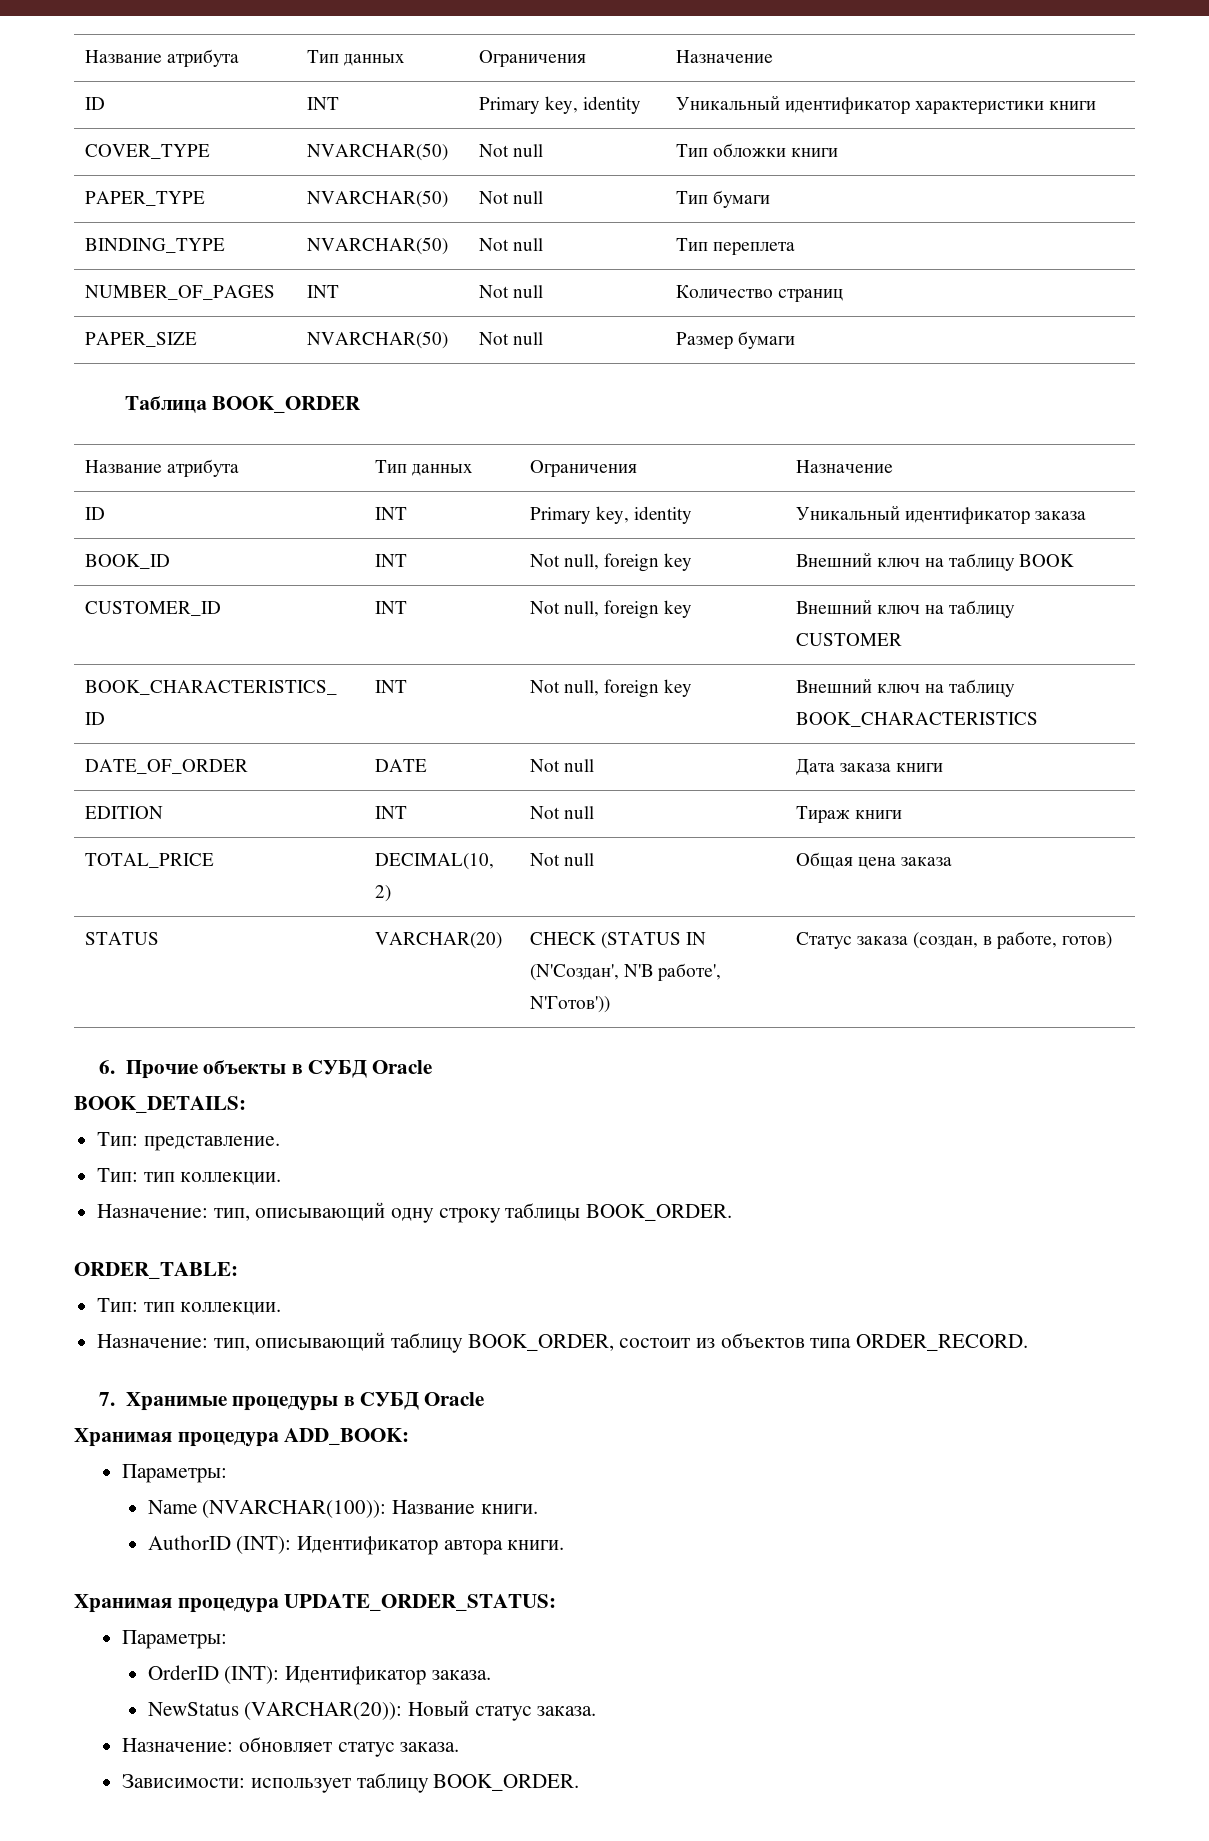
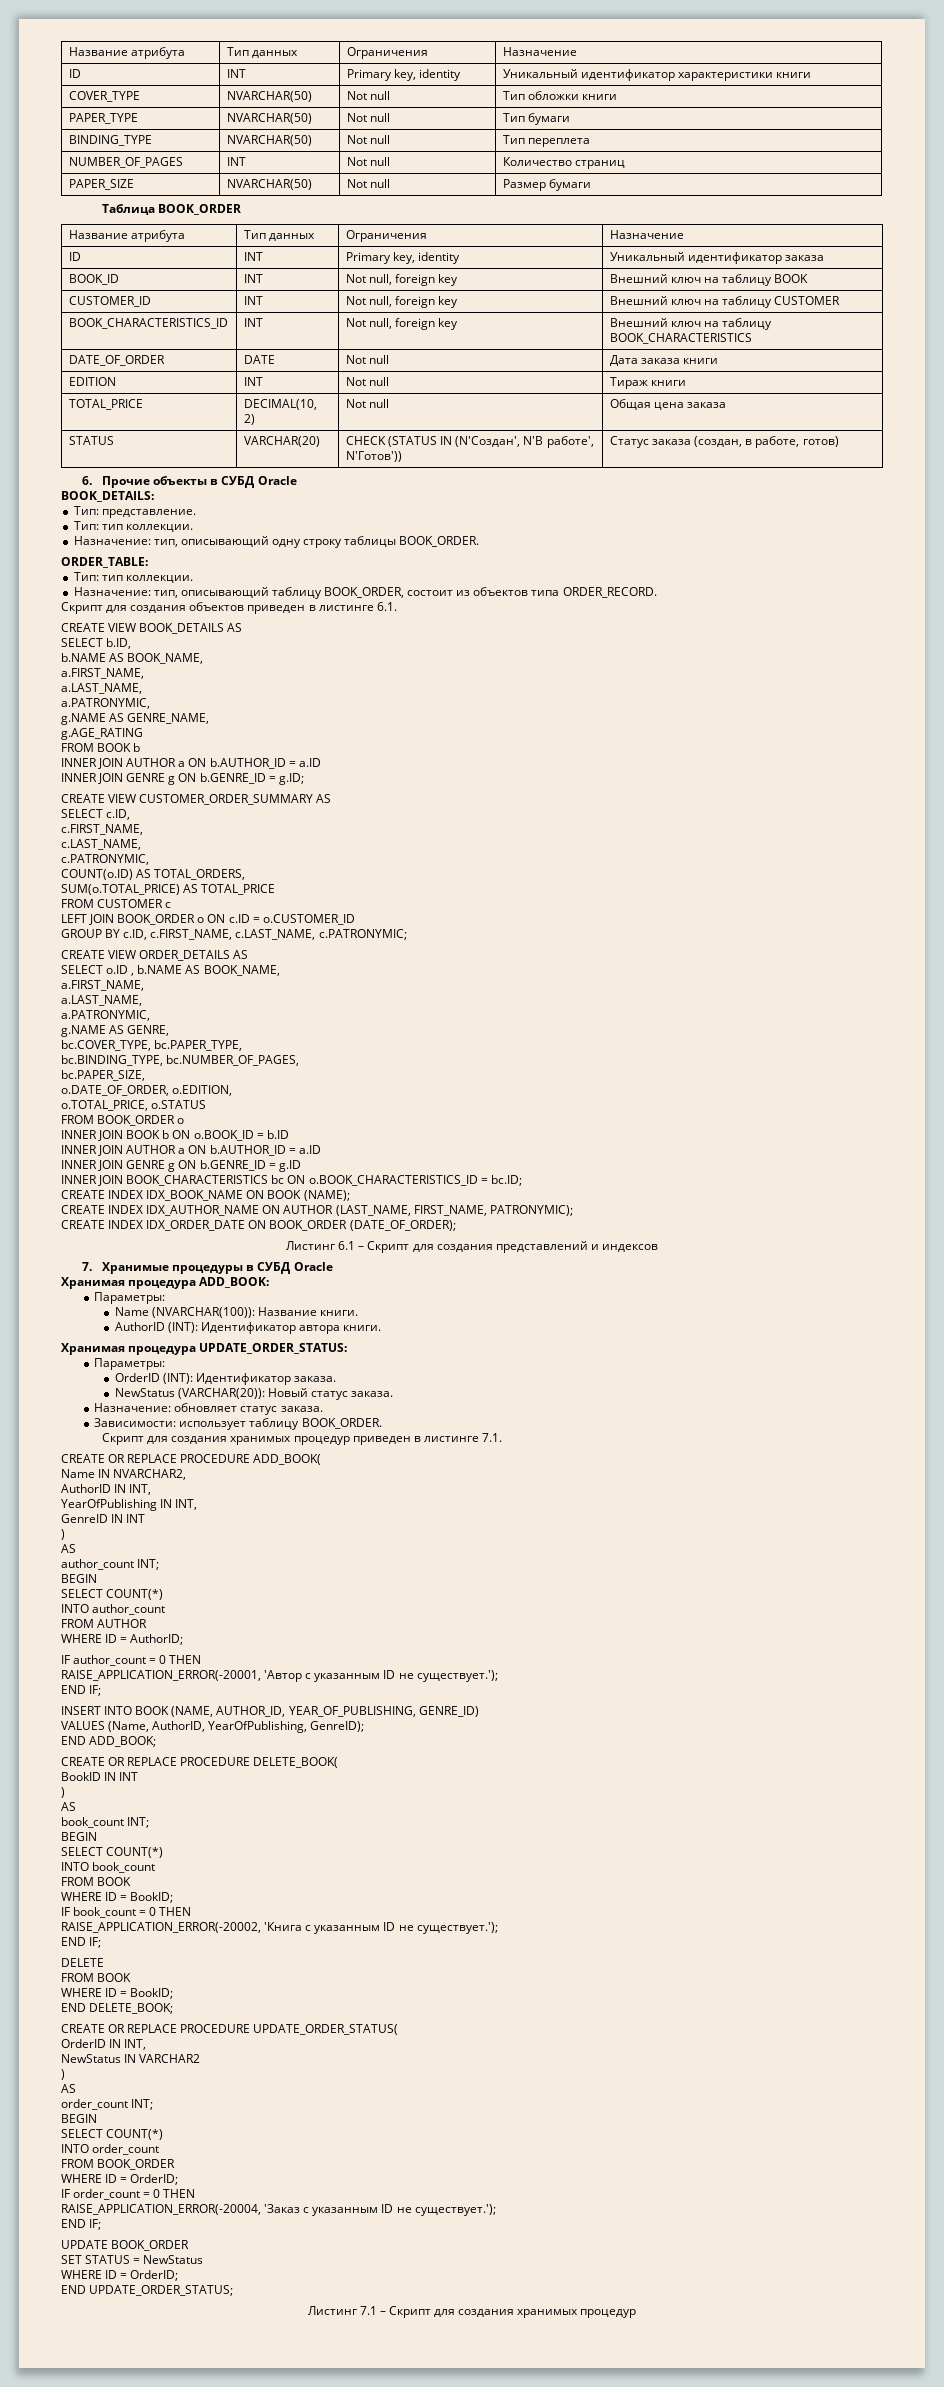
(1029, 1342) none -> [61,602,397,614] [61,623,243,634] [61,638,132,649] [61,653,204,664] [61,668,144,679] [61,683,142,694] [61,698,150,709] [61,713,210,725] [61,728,143,740] [61,743,141,752] [61,758,321,769] [61,773,304,785] [61,794,332,805] [61,809,131,820] [61,824,143,835] [61,839,141,850] [61,854,149,865] [61,869,246,880] [61,884,276,895] [61,899,172,908] [61,914,355,925] [61,929,407,940] [61,950,249,961] [61,965,280,976] [61,980,144,991] [61,995,142,1006] [61,1010,150,1021] [61,1025,170,1037] [61,1040,243,1051] [61,1055,300,1066] [61,1070,145,1081] [61,1085,233,1096] [61,1100,207,1111] [61,1115,185,1126] [61,1130,289,1141] [61,1145,321,1156] [61,1160,301,1172] [61,1175,522,1186] [61,1190,350,1201] [61,1205,573,1216] [61,1220,456,1231] [286,1241,658,1253] // Скрипт для создания объектов приведен в листинге 6.1. // CREATE VIEW BOOK_DETAILS AS // SELECT b.ID, // b.NAME AS BOOK_NAME, // a.FIRST_NAME, // a.LAST_NAME, // a.PATRONYMIC, // g.NAME AS GENRE_NAME, // g.AGE_RATING // FROM BOOK b // INNER JOIN AUTHOR a ON b.AUTHOR_ID = a.ID // INNER JOIN GENRE g ON b.GENRE_ID = g.ID; // CREATE VIEW CUSTOMER_ORDER_SUMMARY AS // SELECT c.ID, // c.FIRST_NAME, // c.LAST_NAME, // c.PATRONYMIC, // COUNT(o.ID) AS TOTAL_ORDERS, // SUM(o.TOTAL_PRICE) AS TOTAL_PRICE // FROM CUSTOMER c // LEFT JOIN BOOK_ORDER o ON c.ID = o.CUSTOMER_ID // GROUP BY c.ID, c.FIRST_NAME, c.LAST_NAME, c.PATRONYMIC; // CREATE VIEW ORDER_DETAILS AS // SELECT o.ID , b.NAME AS BOOK_NAME, // a.FIRST_NAME, // a.LAST_NAME, // a.PATRONYMIC, // g.NAME AS GENRE, // bc.COVER_TYPE, bc.PAPER_TYPE, // bc.BINDING_TYPE, bc.NUMBER_OF_PAGES, // bc.PAPER_SIZE, // o.DATE_OF_ORDER, o.EDITION, // o.TOTAL_PRICE, o.STATUS // FROM BOOK_ORDER o // INNER JOIN BOOK b ON o.BOOK_ID = b.ID // INNER JOIN AUTHOR a ON b.AUTHOR_ID = a.ID // INNER JOIN GENRE g ON b.GENRE_ID = g.ID // INNER JOIN BOOK_CHARACTERISTICS bc ON o.BOOK_CHARACTERISTICS_ID = bc.ID; // CREATE INDEX IDX_BOOK_NAME ON BOOK (NAME); // CREATE INDEX IDX_AUTHOR_NAME ON AUTHOR (LAST_NAME, FIRST_NAME, PATRONYMIC); // CREATE INDEX IDX_ORDER_DATE ON BOOK_ORDER (DATE_OF_ORDER); // Листинг 6.1 – Скрипт для создания представлений и индексов
(580, 1782) none -> [102,1433,502,1445] [61,1454,322,1465] [61,1469,187,1480] [61,1484,152,1495] [61,1499,198,1511] [61,1514,146,1523] [61,1529,65,1540] [61,1544,76,1553] [61,1559,160,1570] [61,1574,97,1583] [61,1589,164,1600] [61,1604,166,1615] [61,1619,148,1628] [61,1634,184,1645] [61,1655,202,1666] [61,1670,498,1682] [61,1685,102,1696] [61,1706,479,1717] [61,1721,365,1733] [61,1736,157,1747] [61,1757,339,1768] [61,1772,139,1781] [61,1787,65,1798] [61,1802,76,1811] [61,1817,150,1828] [61,1832,97,1841] [61,1847,164,1858] [61,1862,156,1873] [61,1877,132,1886] [61,1892,174,1903] [61,1907,192,1918] [61,1922,498,1934] [61,1937,102,1948] [61,1958,104,1967] [61,1973,132,1982] [61,1988,174,1999] [61,2003,174,2014] [61,2024,399,2035] [61,2039,147,2050] [61,2054,201,2063] [61,2069,65,2080] [61,2084,76,2093] [61,2099,154,2110] [61,2114,97,2123] [61,2129,164,2140] [61,2144,160,2155] [61,2159,176,2170] [61,2174,179,2185] [61,2189,196,2200] [61,2204,496,2216] [61,2219,102,2230] [61,2240,190,2251] [61,2255,204,2264] [61,2270,179,2281] [61,2285,234,2296] [307,2306,637,2318] // Скрипт для создания хранимых процедур приведен в листинге 7.1. // CREATE OR REPLACE PROCEDURE ADD_BOOK( // Name IN NVARCHAR2, // AuthorID IN INT, // YearOfPublishing IN INT, // GenreID IN INT // ) // AS // author_count INT; // BEGIN // SELECT COUNT(*) // INTO author_count // FROM AUTHOR // WHERE ID = AuthorID; // IF author_count = 0 THEN // RAISE_APPLICATION_ERROR(-20001, 'Автор с указанным ID не существует.'); // END IF; // INSERT INTO BOOK (NAME, AUTHOR_ID, YEAR_OF_PUBLISHING, GENRE_ID) // VALUES (Name, AuthorID, YearOfPublishing, GenreID); // END ADD_BOOK; // CREATE OR REPLACE PROCEDURE DELETE_BOOK( // BookID IN INT // ) // AS // book_count INT; // BEGIN // SELECT COUNT(*) // INTO book_count // FROM BOOK // WHERE ID = BookID; // IF book_count = 0 THEN // RAISE_APPLICATION_ERROR(-20002, 'Книга с указанным ID не существует.'); // END IF; // DELETE // FROM BOOK // WHERE ID = BookID; // END DELETE_BOOK; // CREATE OR REPLACE PROCEDURE UPDATE_ORDER_STATUS( // OrderID IN INT, // NewStatus IN VARCHAR2 // ) // AS // order_count INT; // BEGIN // SELECT COUNT(*) // INTO order_count // FROM BOOK_ORDER // WHERE ID = OrderID; // IF order_count = 0 THEN // RAISE_APPLICATION_ERROR(-20004, 'Заказ с указанным ID не существует.'); // END IF; // UPDATE BOOK_ORDER // SET STATUS = NewStatus // WHERE ID = OrderID; // END UPDATE_ORDER_STATUS; // Листинг 7.1 – Скрипт для создания хранимых процедур

